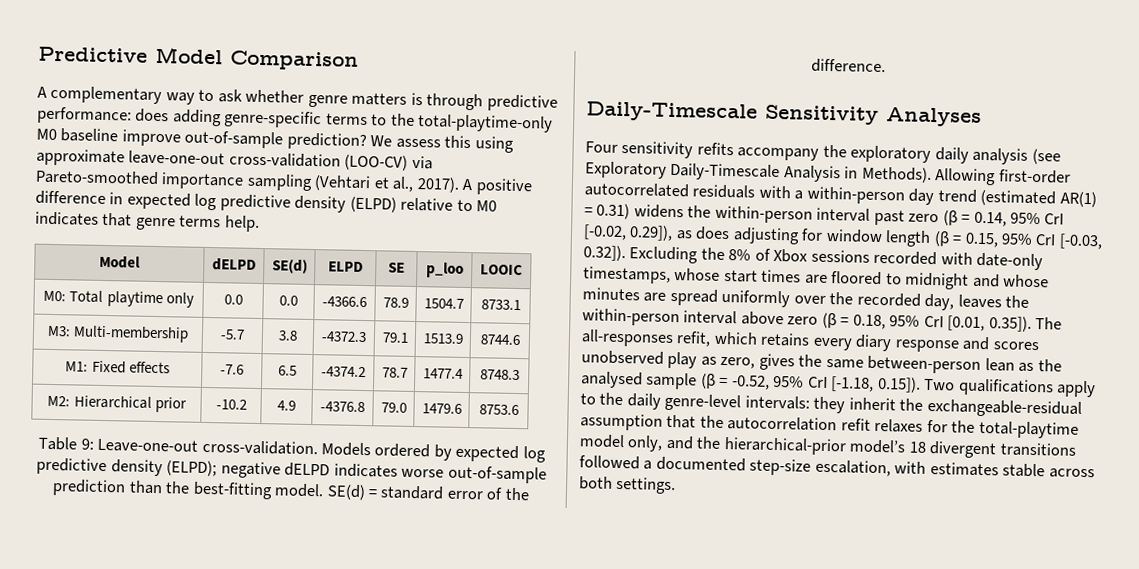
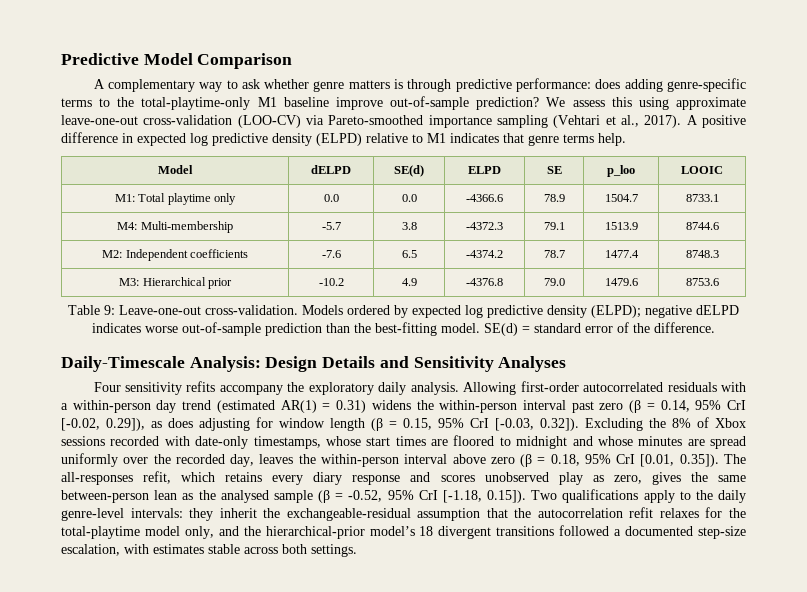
[36,128,57,141] M0 -> [257,97,277,107] M1
[476,200,498,212] M0 -> [427,133,446,143] M1
[43,290,67,302] M0: -> [114,194,135,202] M1:
[46,325,71,337] M3: -> [117,222,138,230] M4:
[65,360,170,374] M1: Fixed effects -> [102,249,248,261] M2: Independent coefficients
[47,395,71,407] M2: -> [119,278,140,286] M3:
(758, 112) none -> [189,356,409,372] Analysis: Design Details and
[972,147,1061,165] [585,161,932,183] analysis (see Exploratory Daily-Timescale Analysis in Methods). -> [410,382,459,395] analysis.

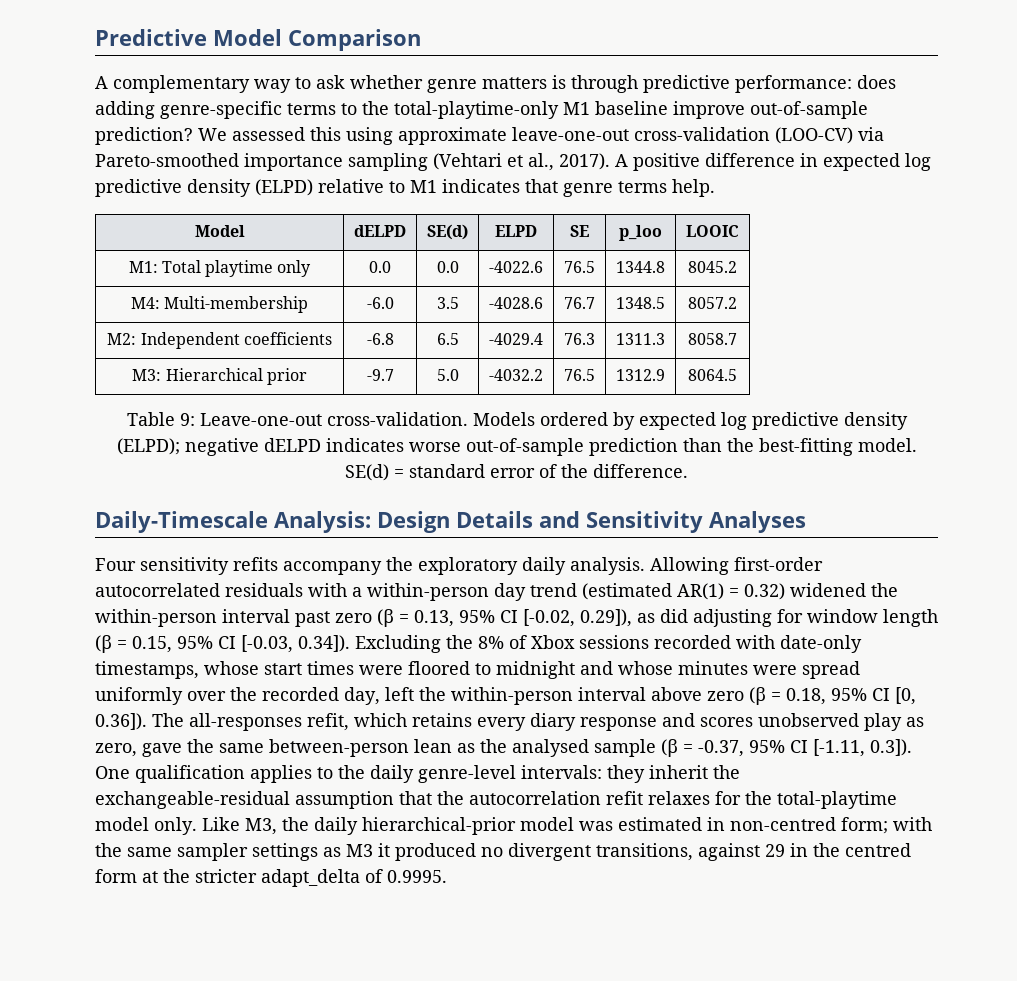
[572,100,605,107] assess -> [232,127,305,141] assessed
[466,194,503,202] [543,194,565,202] [604,194,638,202] [685,194,719,202] [117,221,233,233] [321,222,341,230] [401,222,417,230] [466,222,503,230] [543,222,565,230] [604,222,638,230] [685,222,719,230] -4366.6 | 78.9 | 1504.7 | 8733.1 // M4: Multi-membership | -5.7 | 3.8 | -4372.3 | 79.1 | 1513.9 | 8744.6 -> [489,261,543,273] [564,261,595,273] [616,261,665,273] [688,261,737,273] [130,296,309,313] [366,297,394,309] [436,297,459,309] [489,297,543,309] [564,297,595,309] [616,297,665,309] [688,297,737,309] -4022.6 | 76.5 | 1344.8 | 8045.2 // M4: Multi-membership | -6.0 | 3.5 | -4028.6 | 76.7 | 1348.5 | 8057.2
[321,250,341,258] -7.6 -> [366,333,394,345] -6.8
[466,250,503,258] [543,250,565,258] [604,250,639,258] [685,250,719,258] -4374.2 | 78.7 | 1477.4 | 8748.3 -> [489,333,543,345] [564,333,595,345] [616,333,665,345] [688,333,737,345] -4029.4 | 76.3 | 1311.3 | 8058.7
[318,278,344,286] [401,278,417,286] [466,278,503,286] [543,278,565,286] [604,278,638,286] [685,278,719,286] -10.2 | 4.9 | -4376.8 | 79.0 | 1479.6 | 8753.6 -> [366,369,394,381] [436,369,459,381] [489,369,543,381] [564,369,595,381] [616,369,665,381] [688,369,737,381] -9.7 | 5.0 | -4032.2 | 76.5 | 1312.9 | 8064.5
[336,400,411,413] 0.31) widens -> [744,583,866,600] 0.32) widened
[660,400,746,412] 0.14, 95% CrI -> [414,610,518,627] 0.13, 95% CI
[168,418,193,428] does -> [660,609,688,623] did
[470,418,579,431] CrI [-0.03, 0.32]). -> [218,635,350,653] CI [-0.03, 0.34]).
[431,439,448,446] are -> [359,665,403,675] were
[687,439,705,446] are -> [753,665,797,675] were
[259,454,294,464] leaves -> [385,687,414,701] left
[616,454,719,467] CrI [0.01, 0.35]). -> [872,687,916,705] [95,713,147,730] CI [0, 0.36]).
[651,472,681,485] gives -> [142,743,182,757] gave
[348,489,675,503] -0.52, 95% CrI [-1.18, 0.15]). Two qualifications apply -> [698,739,912,757] [95,765,312,783] -0.37, 95% CI [-1.11, 0.3]). One qualification applies
[184,525,746,539] [61,544,357,557] only, and the hierarchical-prior model’s 18 divergent transitions followed a documented step-size escalation, with estimates stable across both settings. -> [154,817,932,835] [95,843,911,861] [95,869,447,887] only. Like M3, the daily hierarchical-prior model was estimated in non-centred form; with the same sampler settings as M3 it produced no divergent transitions, against 29 in the centred form at the stricter adapt_delta of 0.9995.

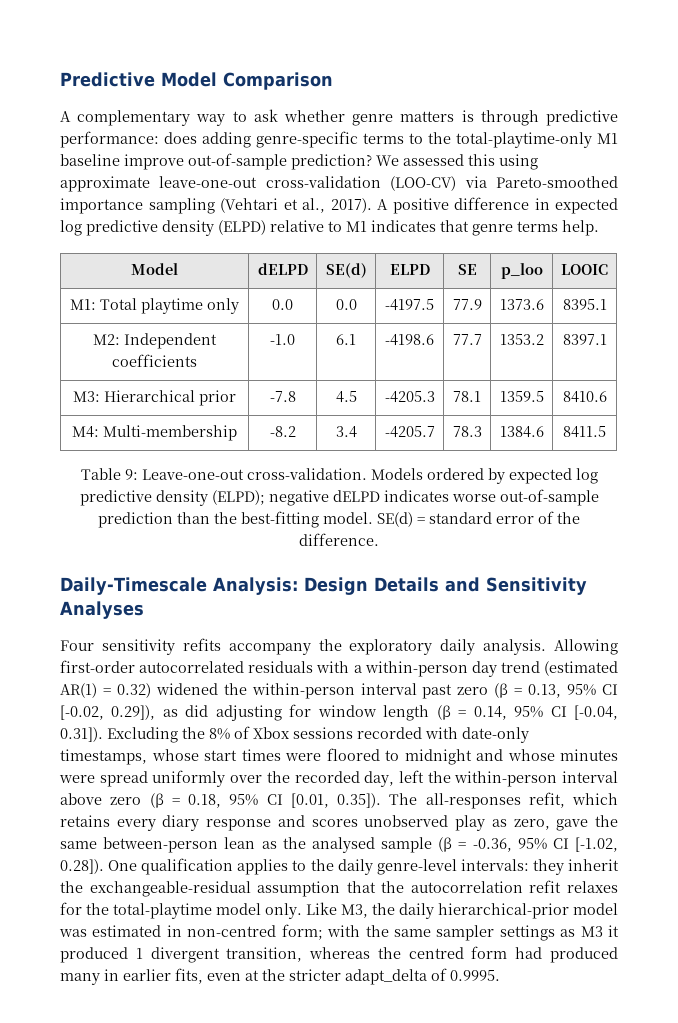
[489,261,543,273] [564,261,595,273] [616,261,665,273] [688,261,737,273] [130,296,309,313] [366,297,394,309] [436,297,459,309] [489,297,543,309] [564,297,595,309] [616,297,665,309] [688,297,737,309] [107,332,332,349] [366,333,394,345] [436,333,459,345] [489,333,543,345] [564,333,595,345] [616,333,665,345] [688,333,737,345] [132,368,307,385] [366,369,394,381] [436,369,459,381] [489,369,543,381] [564,369,595,381] [616,369,665,381] [688,369,737,381] -4022.6 | 76.5 | 1344.8 | 8045.2 // M4: Multi-membership | -6.0 | 3.5 | -4028.6 | 76.7 | 1348.5 | 8057.2 // M2: Independent coefficients | -6.8 | 6.5 | -4029.4 | 76.3 | 1311.3 | 8058.7 // M3: Hierarchical prior | -9.7 | 5.0 | -4032.2 | 76.5 | 1312.9 | 8064.5 -> [385,299,434,311] [452,299,482,310] [499,299,544,310] [562,299,607,310] [93,333,217,349] [112,354,197,367] [270,334,295,345] [336,334,356,345] [385,334,434,346] [452,334,482,345] [499,334,544,345] [562,334,607,345] [73,390,236,406] [269,391,296,402] [335,391,357,403] [384,391,435,403] [453,391,481,402] [499,391,544,402] [562,391,607,403] [72,425,237,441] [269,426,296,437] [335,426,357,438] [384,426,435,438] [452,426,482,437] [499,426,544,438] [563,426,606,438] -4197.5 | 77.9 | 1373.6 | 8395.1 // M2: Independent coefficients | -1.0 | 6.1 | -4198.6 | 77.7 | 1353.2 | 8397.1 // M3: Hierarchical prior | -7.8 | 4.5 | -4205.3 | 78.1 | 1359.5 | 8410.6 // M4: Multi-membership | -8.2 | 3.4 | -4205.7 | 78.3 | 1384.6 | 8411.5
[132,635,350,653] 0.15, 95% CI [-0.03, 0.34]). -> [473,705,618,720] [60,727,103,742] 0.14, 95% CI [-0.04, 0.31]).
[895,687,916,705] [95,713,147,730] [0, 0.36]). -> [290,793,381,808] [0.01, 0.35]).
[698,739,912,757] -0.37, 95% CI [-1.11, 0.3]). -> [472,837,618,852] [60,859,104,874] -0.36, 95% CI [-1.02, 0.28]).
[481,843,911,861] [95,869,137,883] no divergent transitions, against 29 in the centred form -> [135,946,618,963] [60,968,241,985] 1 divergent transition, whereas the centred form had produced many in earlier fits, even

